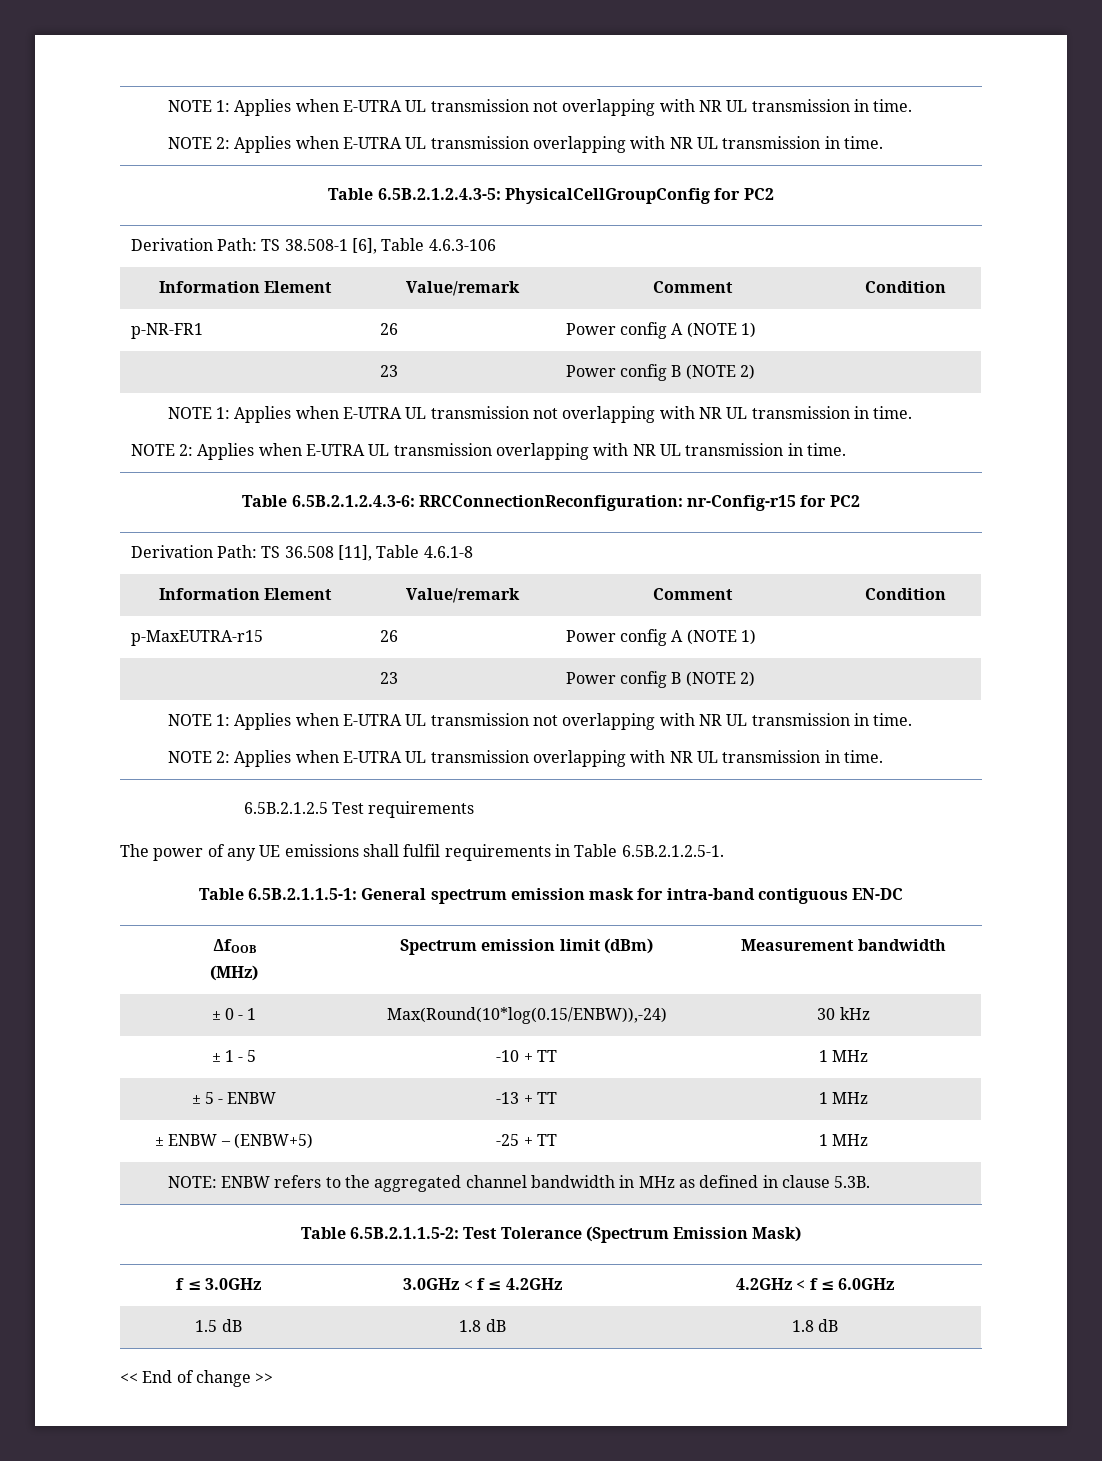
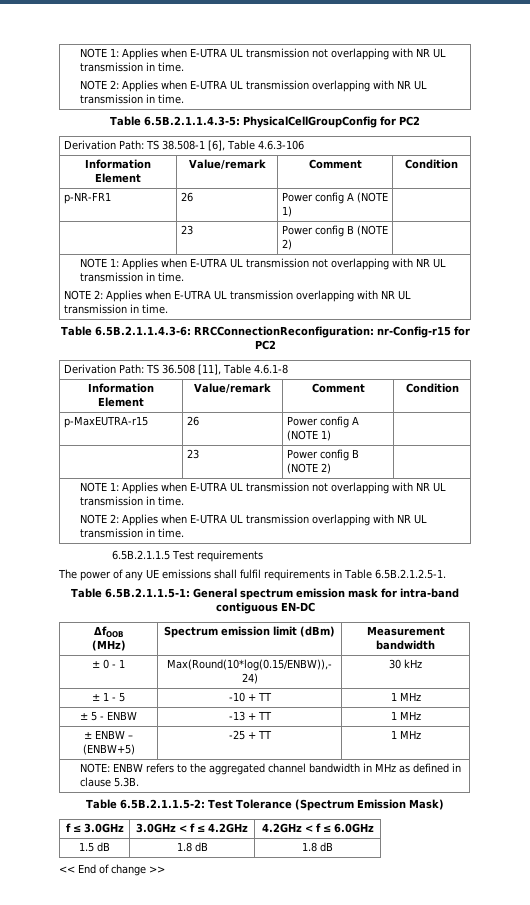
[377,188,501,200] 6.5B.2.1.2.4.3-5: -> [143,116,240,126] 6.5B.2.1.1.4.3-5:
[291,495,415,507] 6.5B.2.1.2.4.3-6: -> [94,326,191,336] 6.5B.2.1.1.4.3-6:
[243,802,328,814] 6.5B.2.1.2.5 -> [112,550,171,560] 6.5B.2.1.1.5

